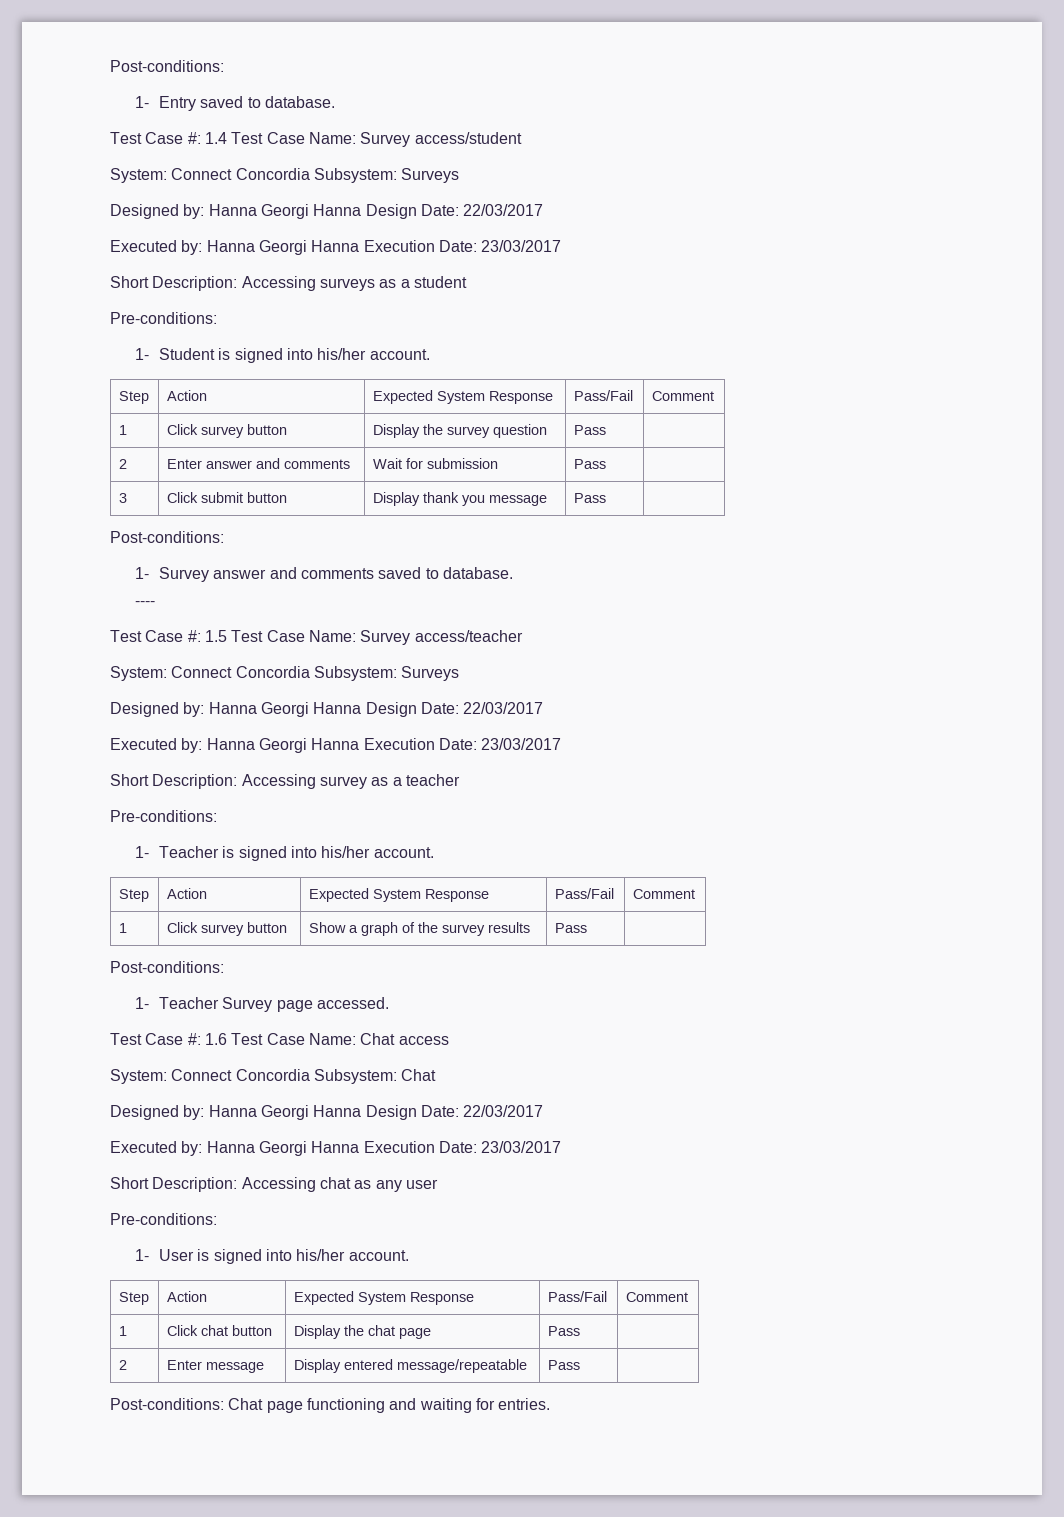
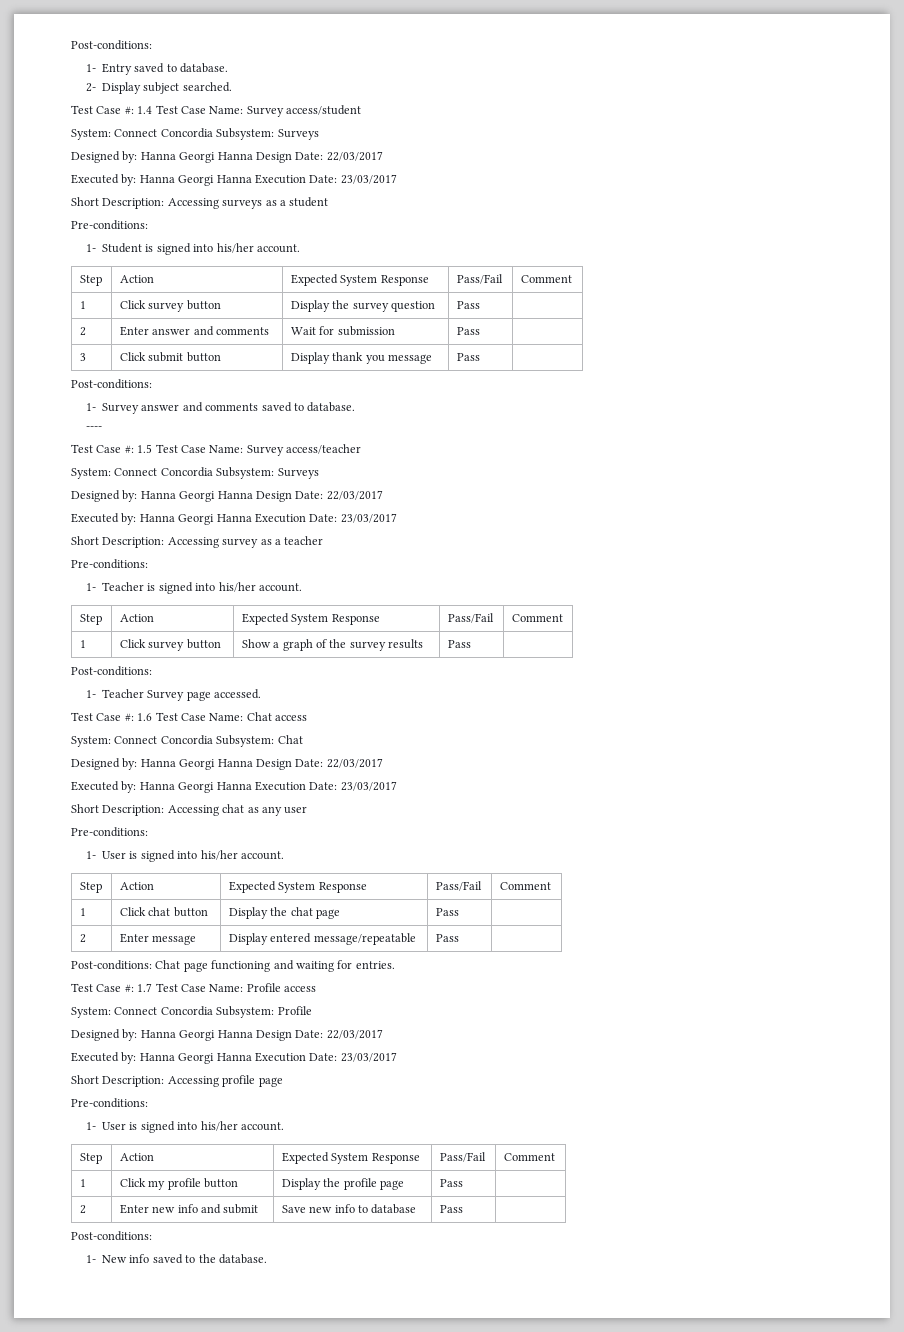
(336, 102) none -> [85,82,232,94] // 2- Display subject searched.
(551, 1404) none -> [71,983,316,992] [71,1006,312,1018] [71,1029,383,1041] [71,1052,397,1064] [71,1075,283,1087] [71,1098,148,1108] [85,1121,284,1133] [79,1153,102,1164] [119,1153,154,1161] [281,1152,420,1164] [439,1152,486,1162] [503,1153,555,1161] [79,1179,86,1187] [119,1178,239,1190] [281,1178,405,1190] [439,1179,463,1187] [79,1205,86,1214] [119,1204,259,1214] [281,1204,417,1214] [439,1205,463,1213] [71,1231,152,1241] [85,1254,267,1264] // Test Case #: 1.7 Test Case Name: Profile access // System: Connect Concordia Subsystem: Profile // Designed by: Hanna Georgi Hanna Design Date: 22/03/2017 // Executed by: Hanna Georgi Hanna Execution Date: 23/03/2017 // Short Description: Accessing profile page // Pre-conditions: // 1- User is signed into his/her account. // Step | Action | Expected System Response | Pass/Fail | Comment // 1 | Click my profile button | Display the profile page | Pass | // 2 | Enter new info and submit | Save new info to database | Pass | // Post-conditions: // 1- New info saved to the database.

